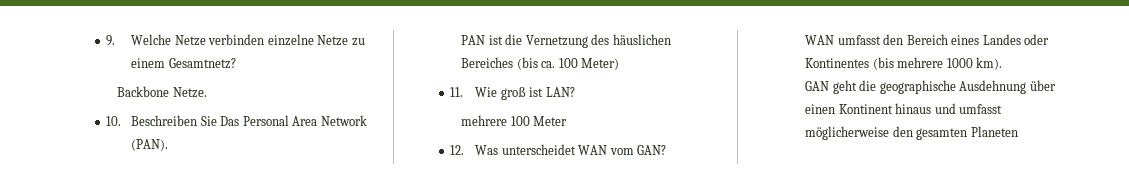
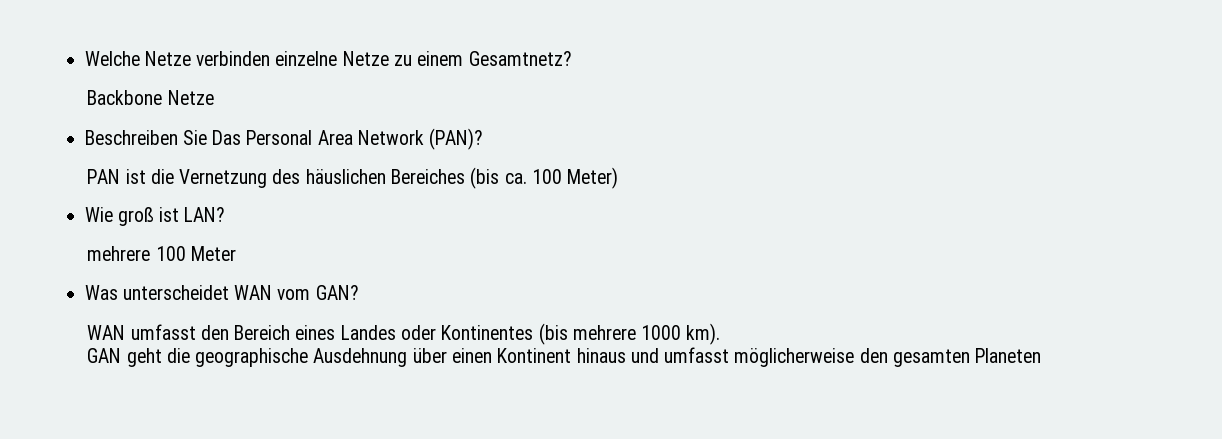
[106,35,116,46] 9. -> (84, 58) none
[172,87,207,98] [106,116,122,126] Netze. // 10. -> [167,90,214,105] Netze //
[131,139,169,151] (PAN). -> [429,128,484,150] (PAN)?
[450,87,464,97] 11. -> (619, 178) none
[450,145,465,155] 12. -> (236, 253) none

